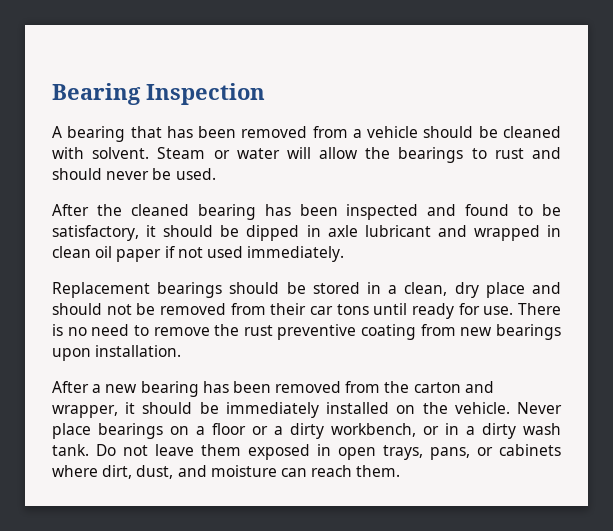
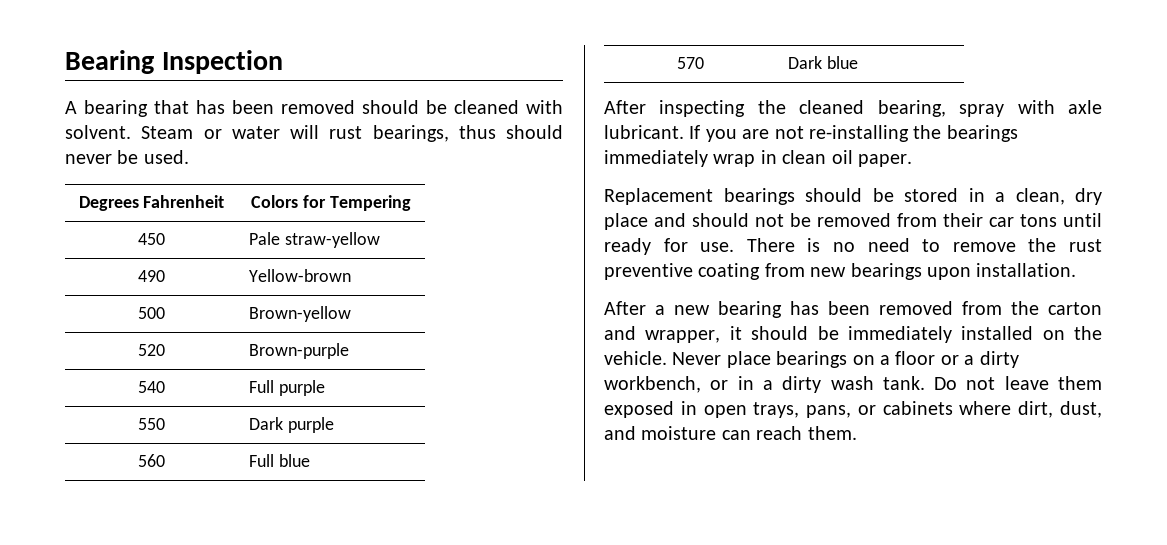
[312,126,419,138] from a vehicle -> (355, 107) none
[319,147,561,163] [52,168,216,180] [52,204,89,216] allow the bearings to rust and should never be used. // After -> [329,125,563,142] [65,150,189,164] [78,195,225,211] [251,195,411,211] [138,233,165,245] [248,232,380,248] [138,270,165,282] [248,269,351,282] [138,307,165,319] [248,306,351,322] [138,344,165,356] [248,343,349,359] [138,381,165,393] [248,380,325,396] [138,418,165,430] [248,417,334,433] [138,454,165,467] [248,454,310,467] [677,57,704,69] [787,56,858,69] [604,100,746,117] rust bearings, thus should never be used. // Degrees Fahrenheit | Colors for Tempering // 450 | Pale straw-yellow // 490 | Yellow-brown // 500 | Brown-yellow // 520 | Brown-purple // 540 | Full purple // 550 | Dark purple // 560 | Full blue // 570 | Dark blue // After inspecting
[197,204,561,220] [52,225,562,241] [52,246,345,262] bearing has been inspected and found to be satisfactory, it should be dipped in axle lubricant and wrapped in clean oil paper if not used immediately. -> [877,100,1102,117] [604,125,1018,142] [604,150,912,167] bearing, spray with axle lubricant. If you are not re-installing the bearings immediately wrap in clean oil paper.

